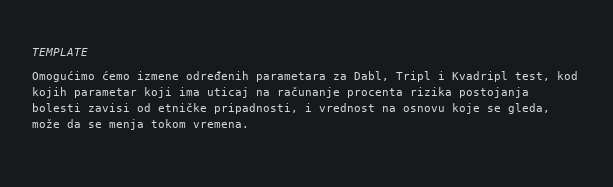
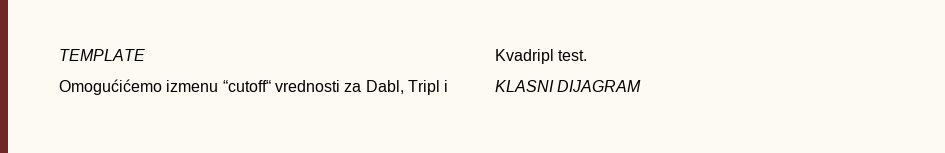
[32,71,326,82] Omogućimo ćemo izmene određenih parametara -> [59,79,340,95] Omogućićemo izmenu “cutoff“ vrednosti
[515,71,578,81] [32,87,529,98] [32,103,550,114] [32,119,249,130] test, kod kojih parametar koji ima uticaj na računanje procenta rizika postojanja bolesti zavisi od etničke pripadnosti, i vrednost na osnovu koje se gleda, može da se menja tokom vremena. -> [558,50,588,61] [495,80,642,92] test. // KLASNI DIJAGRAM

